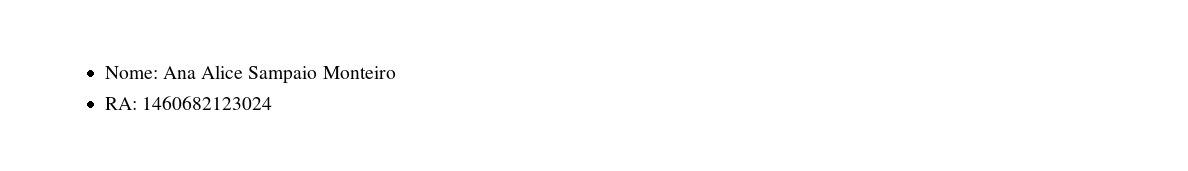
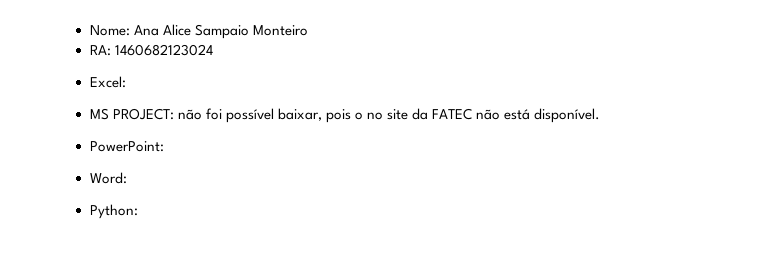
(272, 103) none -> [89,76,126,88] [89,108,601,123] [89,141,164,152] [89,172,127,184] [89,204,138,219] // Excel: // MS PROJECT: não foi possível baixar, pois o no site da FATEC não está disponível. // PowerPoint: // Word: // Python:

